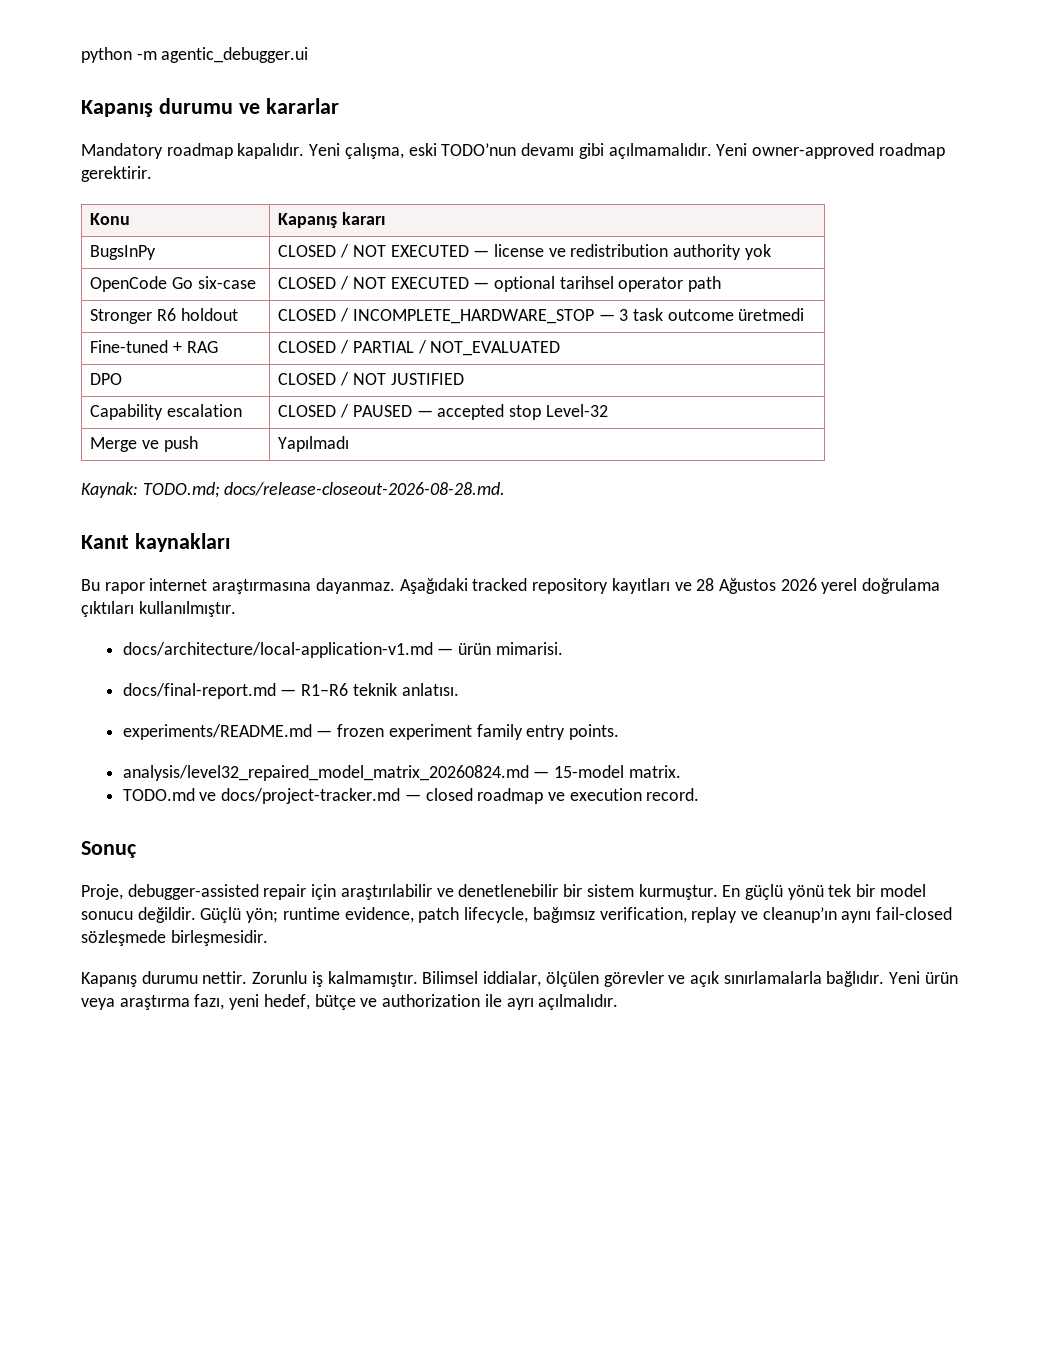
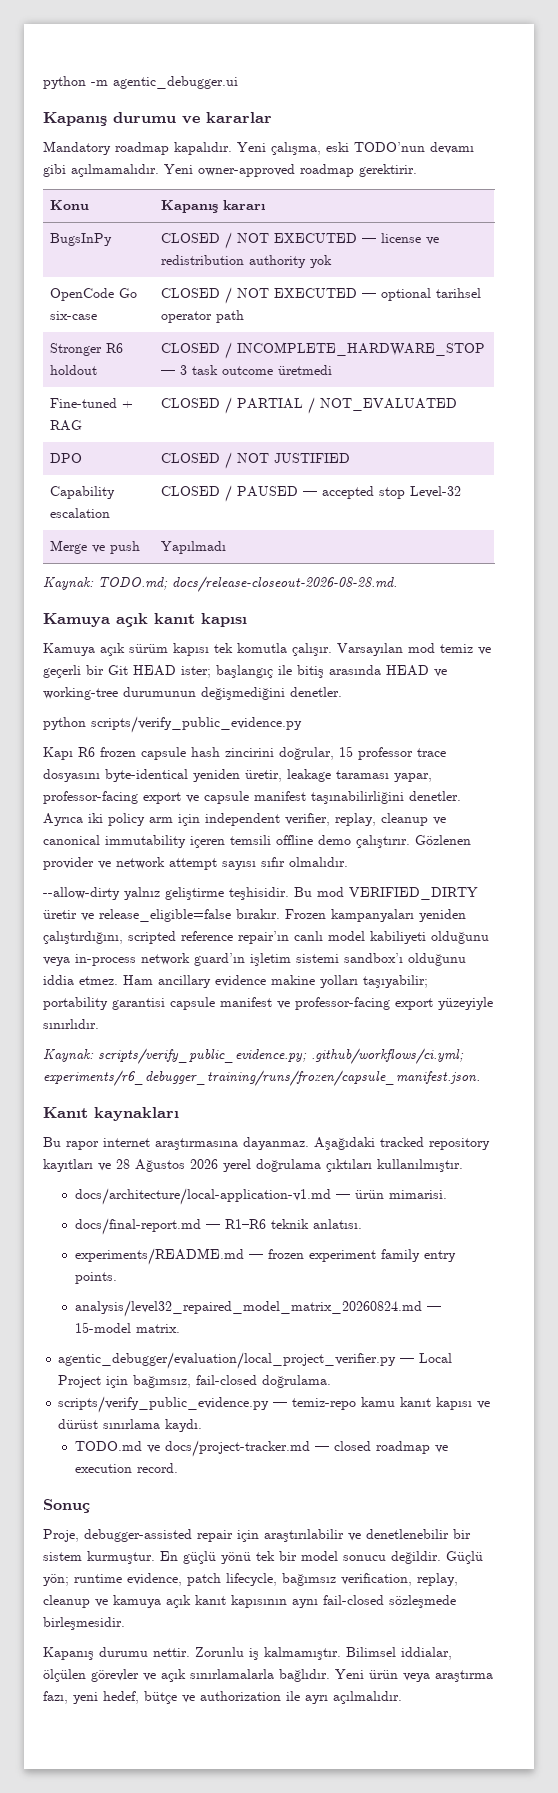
(506, 489) none -> [43,613,247,627] [43,643,491,656] [43,665,447,678] [43,687,342,700] [43,716,302,733] [43,746,446,760] [43,769,432,782] [43,791,461,804] [43,813,446,826] [43,835,471,848] [43,857,348,870] [43,887,478,900] [43,909,466,922] [43,931,489,944] [43,953,466,966] [43,975,428,988] [43,997,493,1010] [43,1019,99,1029] [43,1048,464,1064] [43,1070,480,1086] // Kamuya açık kanıt kapısı // Kamuya açık sürüm kapısı tek komutla çalışır. Varsayılan mod temiz ve geçerli bir Git HEAD ister; başlangıç ile bitiş arasında HEAD ve working-tree durumunun değişmediğini denetler. // python scripts/verify_public_evidence.py // Kapı R6 frozen capsule hash zincirini doğrular, 15 professor trace dosyasını byte-identical yeniden üretir, leakage taraması yapar, professor-facing export ve capsule manifest taşınabilirliğini denetler. Ayrıca iki policy arm için independent verifier, replay, cleanup ve canonical immutability içeren temsili offline demo çalıştırır. Gözlenen provider ve network attempt sayısı sıfır olmalıdır. // --allow-dirty yalnız geliştirme teşhisidir. Bu mod VERIFIED_DIRTY üretir ve release_eligible=false bırakır. Frozen kampanyaları yeniden çalıştırdığını, scripted reference repair’ın canlı model kabiliyeti olduğunu veya in-process network guard’ın işletim sistemi sandbox’ı olduğunu iddia etmez. Ham ancillary evidence makine yolları taşıyabilir; portability garantisi capsule manifest ve professor-facing export yüzeyiyle sınırlıdır. // Kaynak: scripts/verify_public_evidence.py; .github/workflows/ci.yml; experiments/r6_debugger_training/runs/frozen/capsule_manifest.json.
(681, 771) none -> [58,1352,453,1369] [58,1375,332,1388] [58,1396,491,1413] [58,1419,203,1432] // agentic_debugger/evaluation/local_project_verifier.py — Local Project için bağımsız, fail-closed doğrulama. // scripts/verify_public_evidence.py — temiz-repo kamu kanıt kapısı ve dürüst sınırlama kaydı.
[691,907,837,923] replay ve cleanup’ın -> [417,1573,458,1586] [43,1595,287,1608] replay, cleanup ve kamuya açık kanıt kapısının

